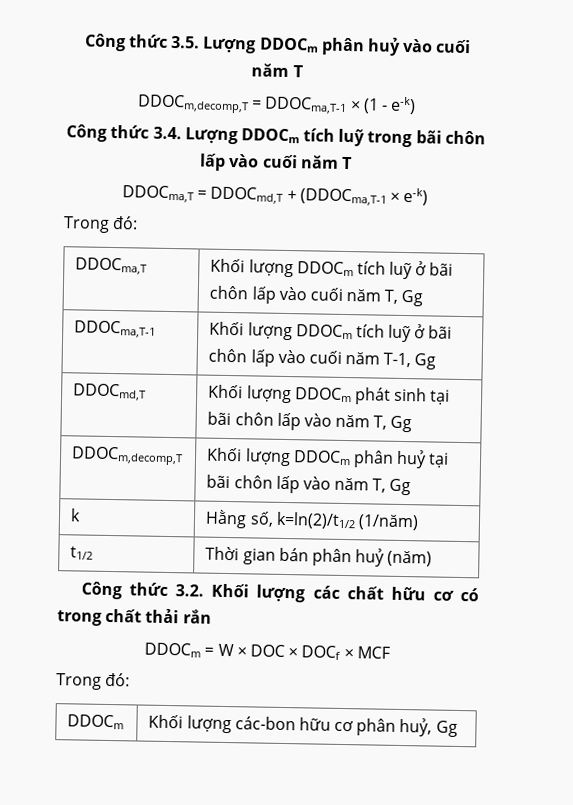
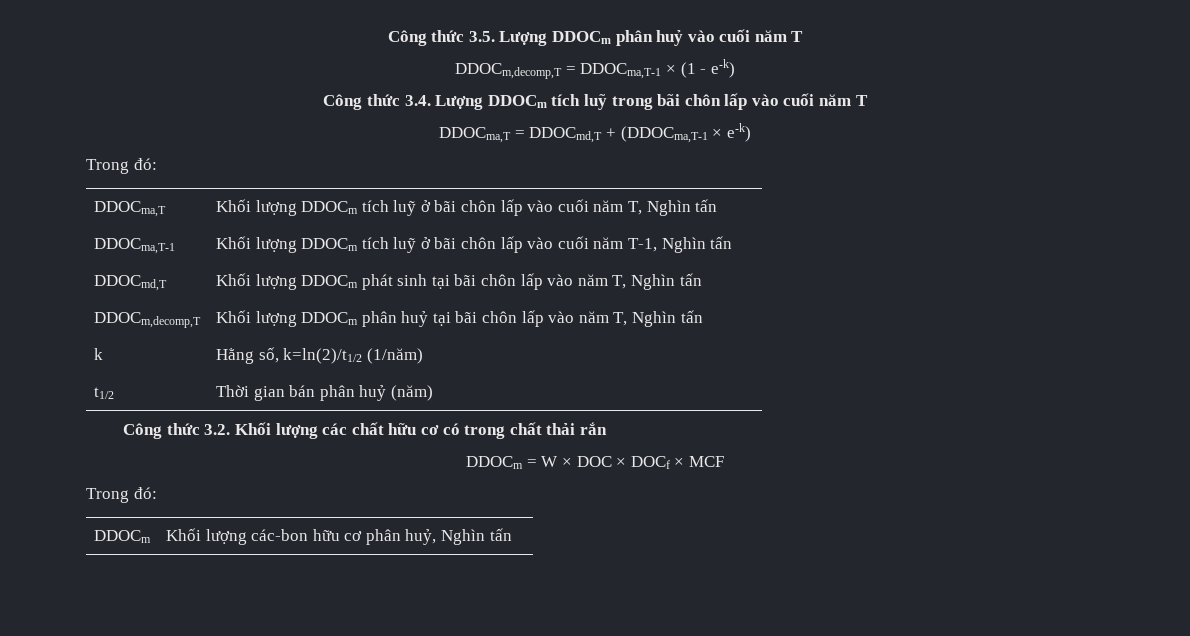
[401,289,424,307] Gg -> [646,199,718,216] Nghìn tấn
[414,353,437,370] Gg -> [661,236,733,253] Nghìn tấn
[390,415,413,433] Gg -> [631,273,702,290] Nghìn tấn
[389,478,412,496] Gg -> [632,310,703,327] Nghìn tấn
[435,720,458,737] Gg -> [441,528,512,545] Nghìn tấn

